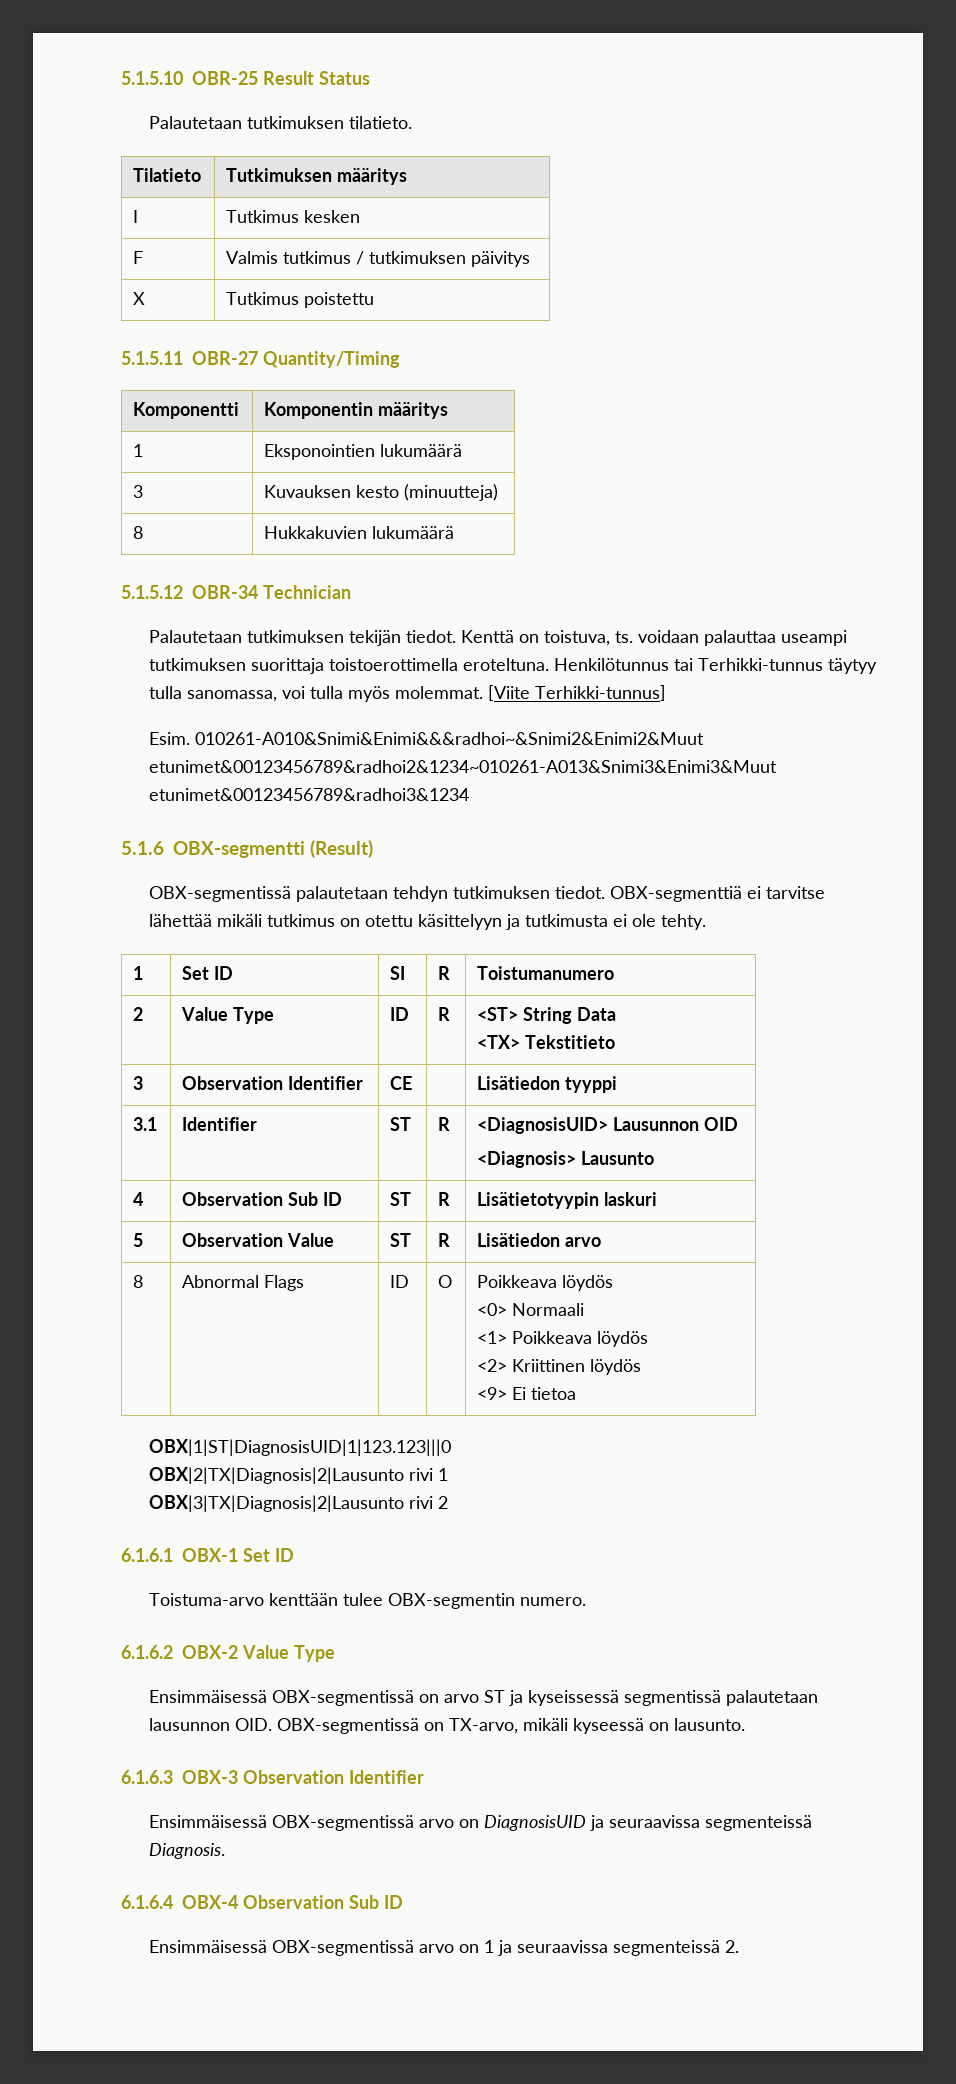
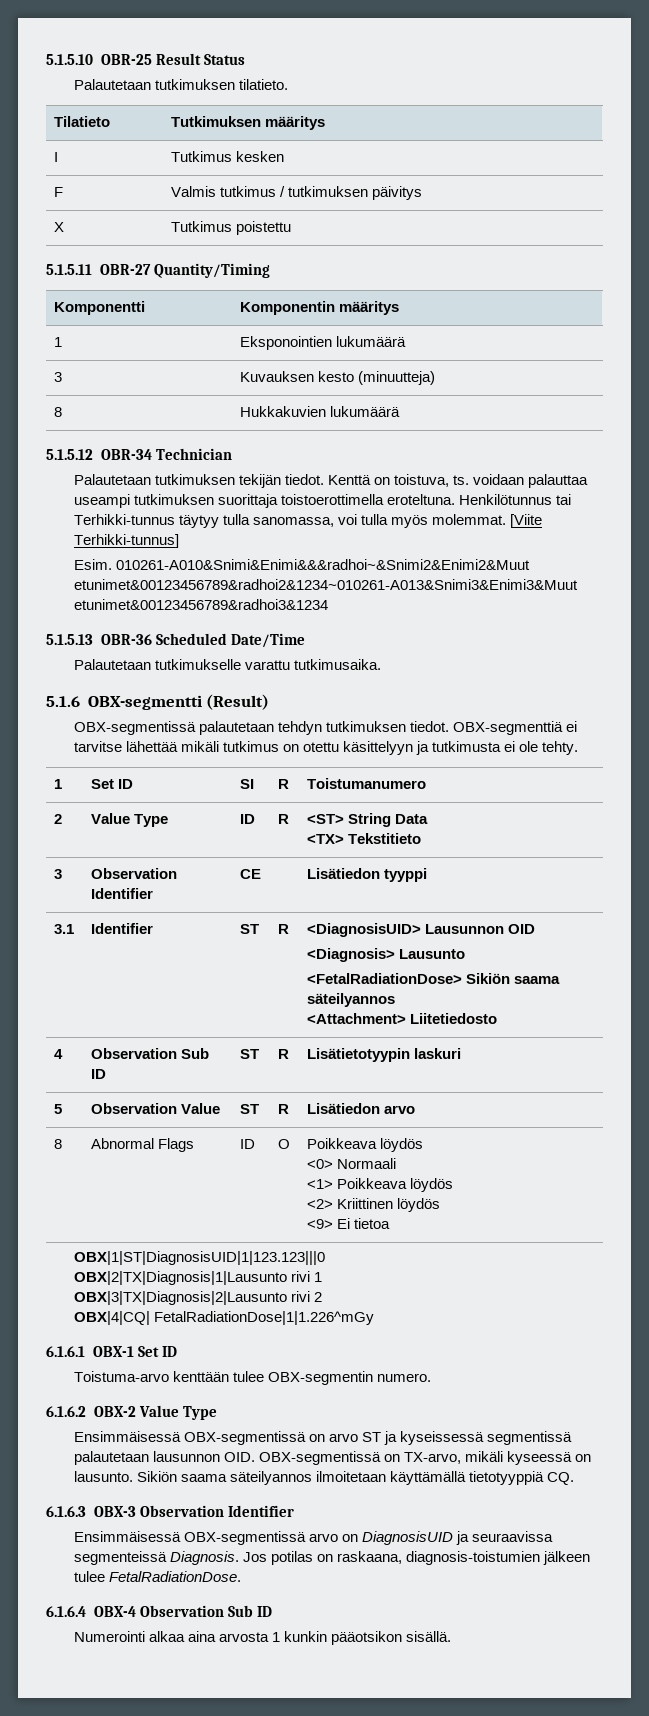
(470, 794) none -> [46,633,305,648] [73,659,381,670] // 5.1.5.13 OBR-36 Scheduled Date/Time // Palautetaan tutkimukselle varattu tutkimusaika.
(655, 1158) none -> [307,973,561,984] [307,993,396,1007] [307,1013,498,1024] // <FetalRadiationDose> Sikiön saama säteilyannos // <Attachment> Liitetiedosto
[149,1467,405,1484] OBX|2|TX|Diagnosis|2|Lausunto -> [73,1271,287,1285] OBX|2|TX|Diagnosis|1|Lausunto
(449, 1502) none -> [73,1311,374,1325] // OBX|4|CQ| FetalRadiationDose|1|1.226^mGy
(746, 1724) none -> [136,1471,575,1485] Sikiön saama säteilyannos ilmoitetaan käyttämällä tietotyyppiä CQ.
(226, 1851) none -> [242,1551,591,1565] [73,1571,241,1582] Jos potilas on raskaana, diagnosis-toistumien jälkeen tulee FetalRadiationDose.
[149,1940,740,1956] Ensimmäisessä OBX-segmentissä arvo on 1 ja seuraavissa segmenteissä 2. -> [73,1631,452,1645] Numerointi alkaa aina arvosta 1 kunkin pääotsikon sisällä.

